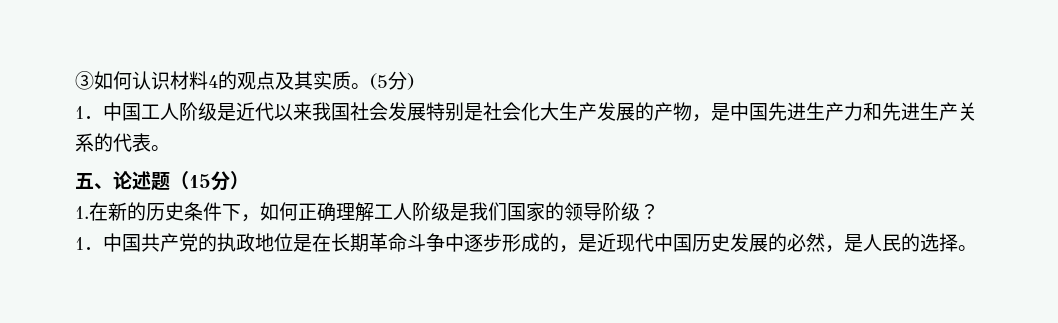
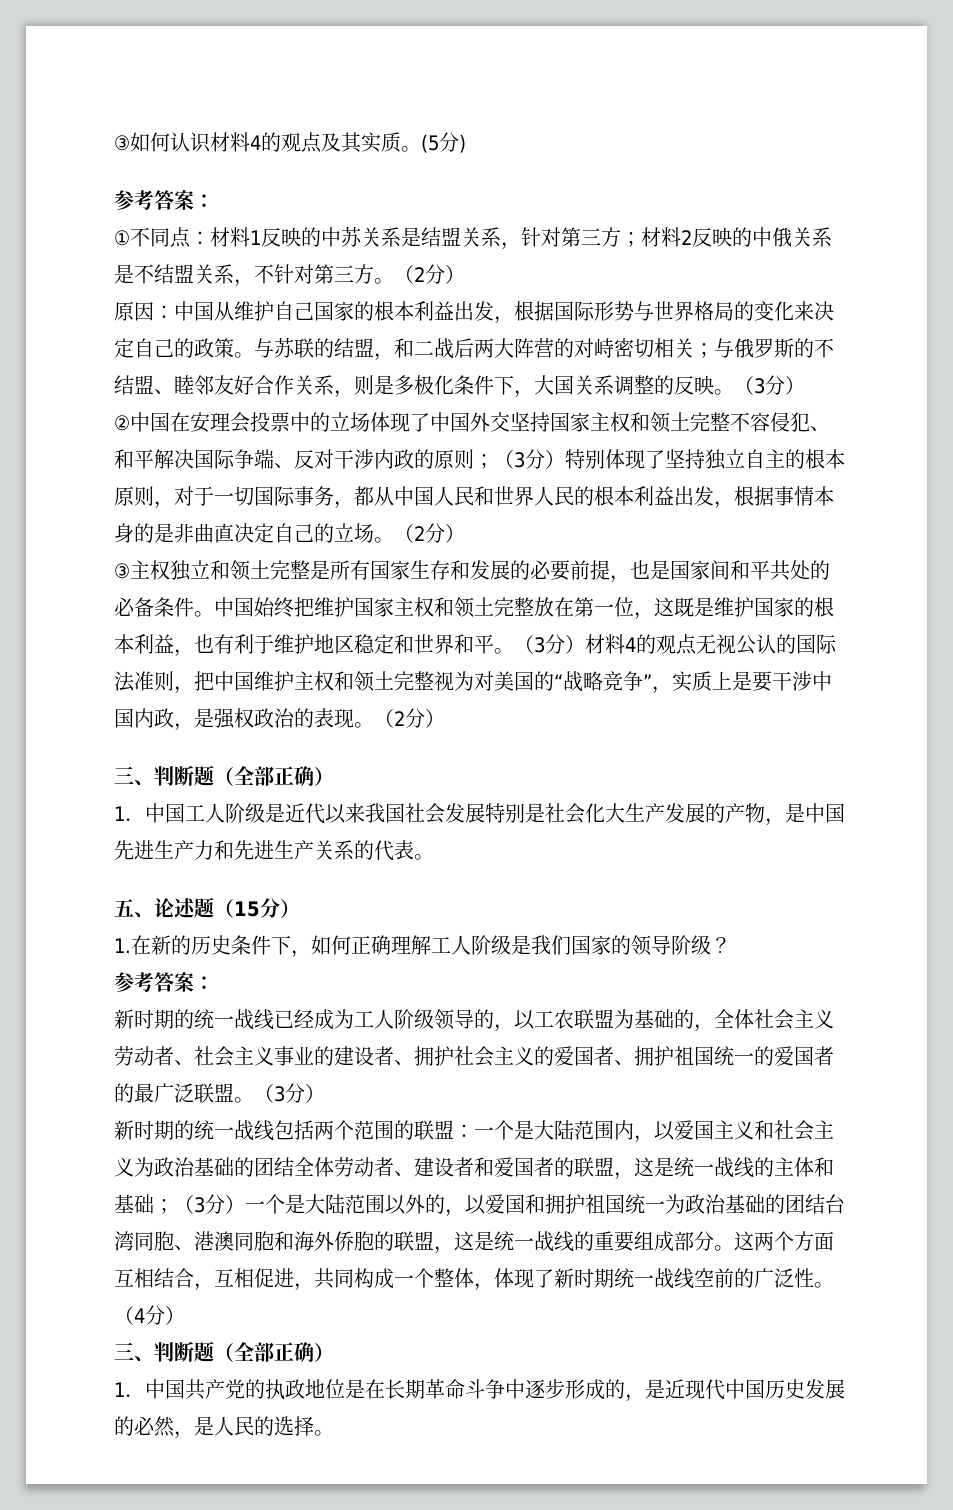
(414, 81) none -> [114,190,214,210] [114,226,832,250] [114,264,465,287] [114,301,834,324] [114,337,834,361] [114,375,805,398] [114,412,830,433] [114,449,845,470] [114,486,834,509] [114,523,465,543] [114,560,830,583] [114,597,834,620] [114,634,837,657] [114,671,832,694] [114,708,445,731] [114,765,334,786] // 参考答案： // ①不同点：材料1反映的中苏关系是结盟关系，针对第三方；材料2反映的中俄关系是不结盟关系，不针对第三方。（2分） // 原因：中国从维护自己国家的根本利益出发，根据国际形势与世界格局的变化来决定自己的政策。与苏联的结盟，和二战后两大阵营的对峙密切相关；与俄罗斯的不结盟、睦邻友好合作关系，则是多极化条件下，大国关系调整的反映。（3分） // ②中国在安理会投票中的立场体现了中国外交坚持国家主权和领土完整不容侵犯、和平解决国际争端、反对干涉内政的原则；（3分）特别体现了坚持独立自主的根本原则，对于一切国际事务，都从中国人民和世界人民的根本利益出发，根据事情本身的是非曲直决定自己的立场。（2分） // ③主权独立和领土完整是所有国家生存和发展的必要前提，也是国家间和平共处的必备条件。中国始终把维护国家主权和领土完整放在第一位，这既是维护国家的根本利益，也有利于维护地区稳定和世界和平。（3分）材料4的观点无视公认的国际法准则，把中国维护主权和领土完整视为对美国的“战略竞争”，实质上是要干涉中国内政，是强权政治的表现。（2分） // 三、判断题（全部正确）
(659, 211) none -> [114,972,214,992] [114,1009,834,1032] [114,1046,834,1067] [114,1083,325,1103] [114,1120,834,1143] [114,1157,834,1180] [114,1194,845,1217] [114,1231,834,1254] [114,1268,834,1291] [114,1305,185,1325] [114,1341,334,1362] // 参考答案： // 新时期的统一战线已经成为工人阶级领导的，以工农联盟为基础的，全体社会主义劳动者、社会主义事业的建设者、拥护社会主义的爱国者、拥护祖国统一的爱国者的最广泛联盟。（3分） // 新时期的统一战线包括两个范围的联盟：一个是大陆范围内，以爱国主义和社会主义为政治基础的团结全体劳动者、建设者和爱国者的联盟，这是统一战线的主体和基础；（3分）一个是大陆范围以外的，以爱国和拥护祖国统一为政治基础的团结台湾同胞、港澳同胞和海外侨胞的联盟，这是统一战线的重要组成部分。这两个方面互相结合，互相促进，共同构成一个整体，体现了新时期统一战线空前的广泛性。（4分） // 三、判断题（全部正确）

